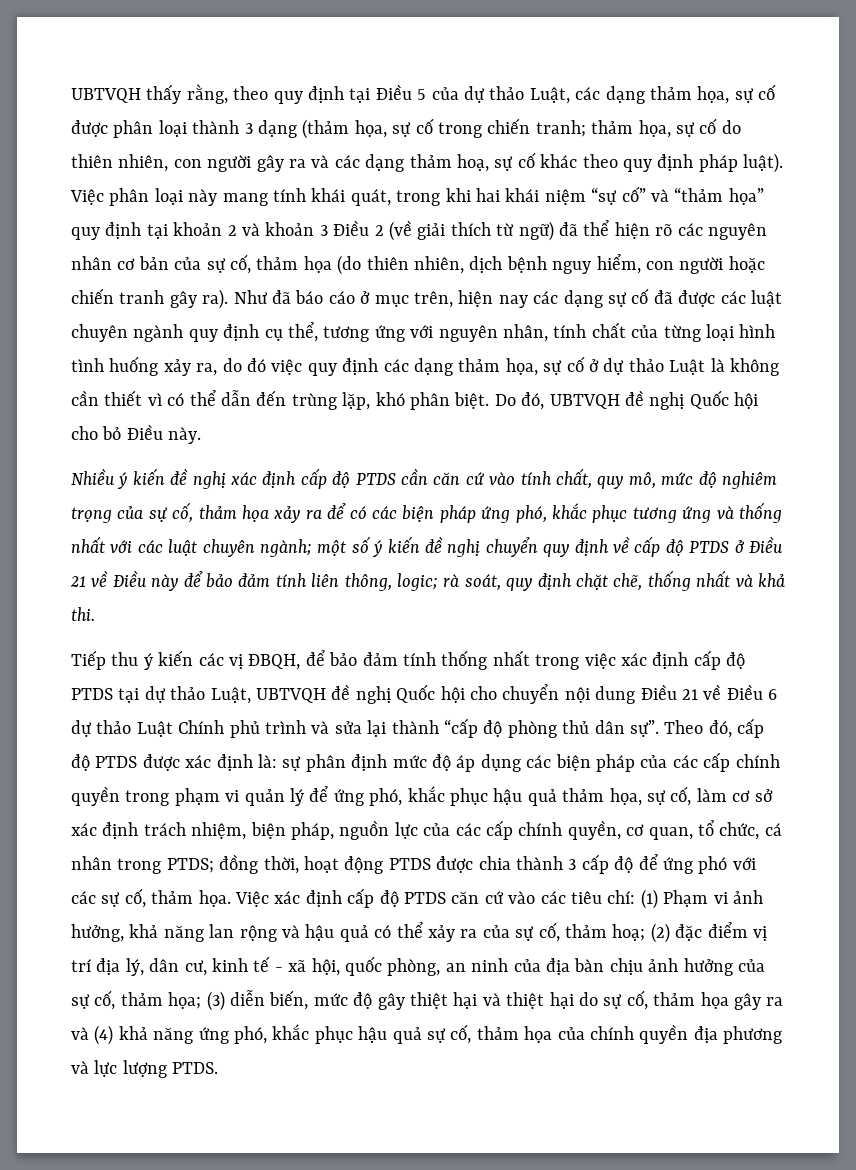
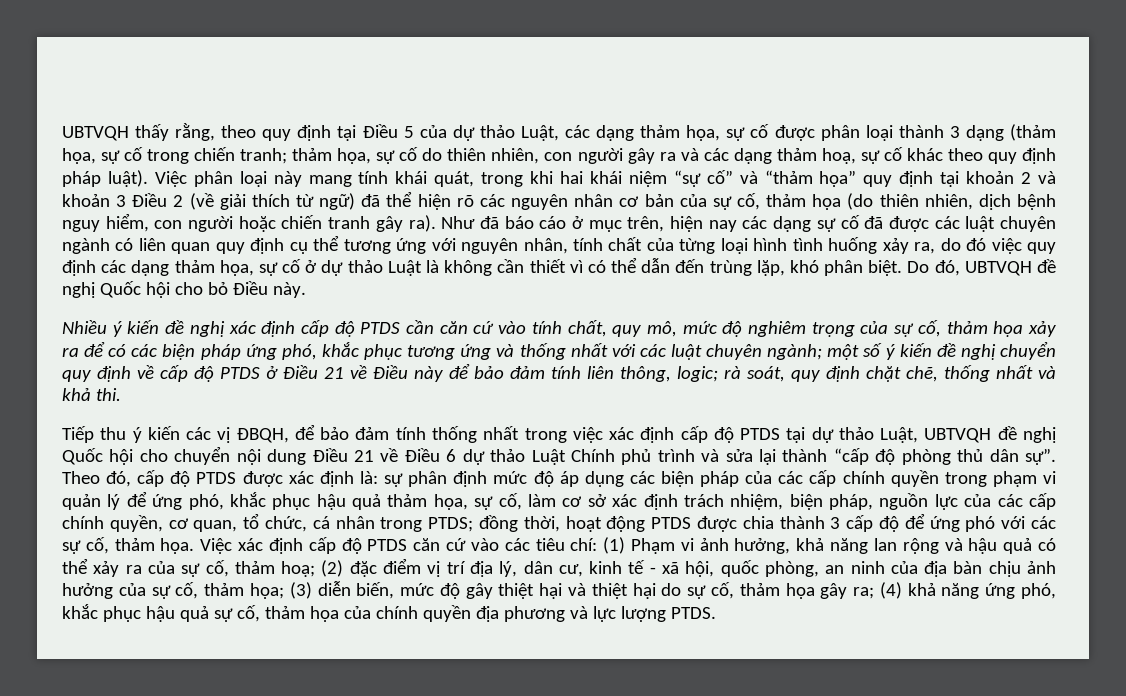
(184, 333) none -> [115,238,211,254] có liên quan
[288,322,318,342] thể, -> [313,235,340,251] thể
[766,997,784,1006] [71,1027,89,1040] ra và -> [853,587,875,599] ra;

